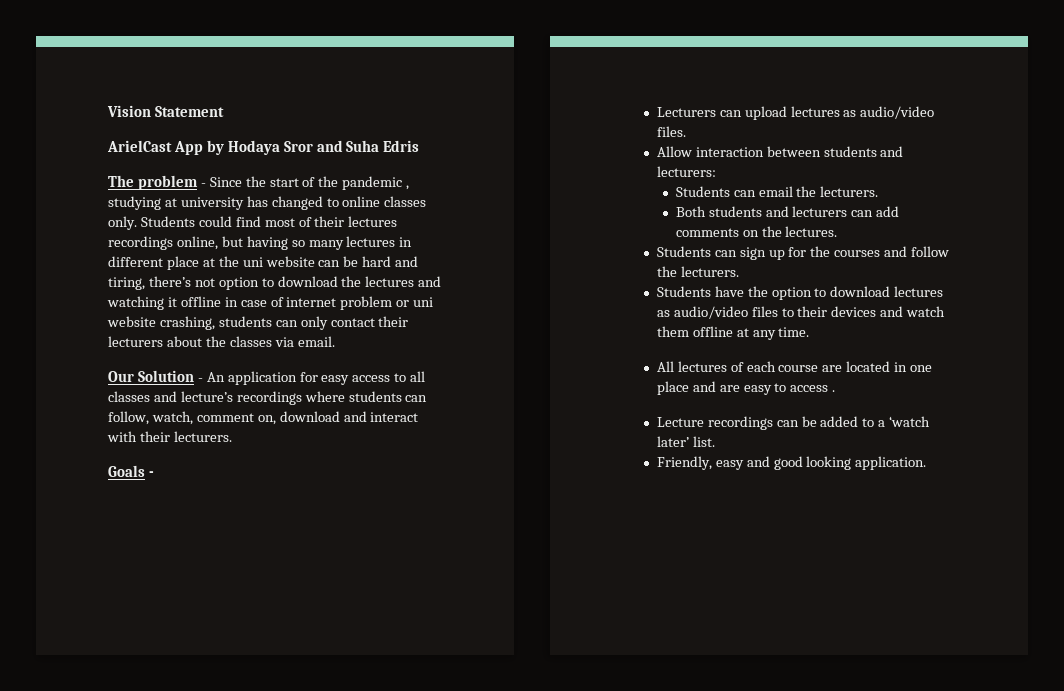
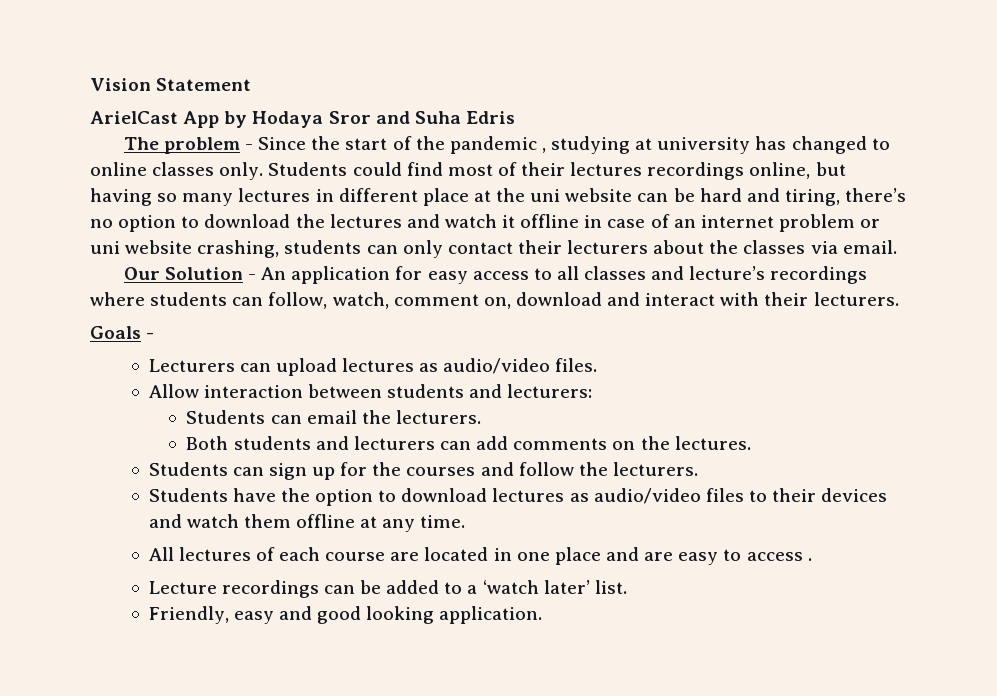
[194,278,215,287] not -> [90,219,113,228] no
[107,296,164,310] watching -> [444,214,497,228] watch
(284, 302) none -> [673,219,696,228] an

